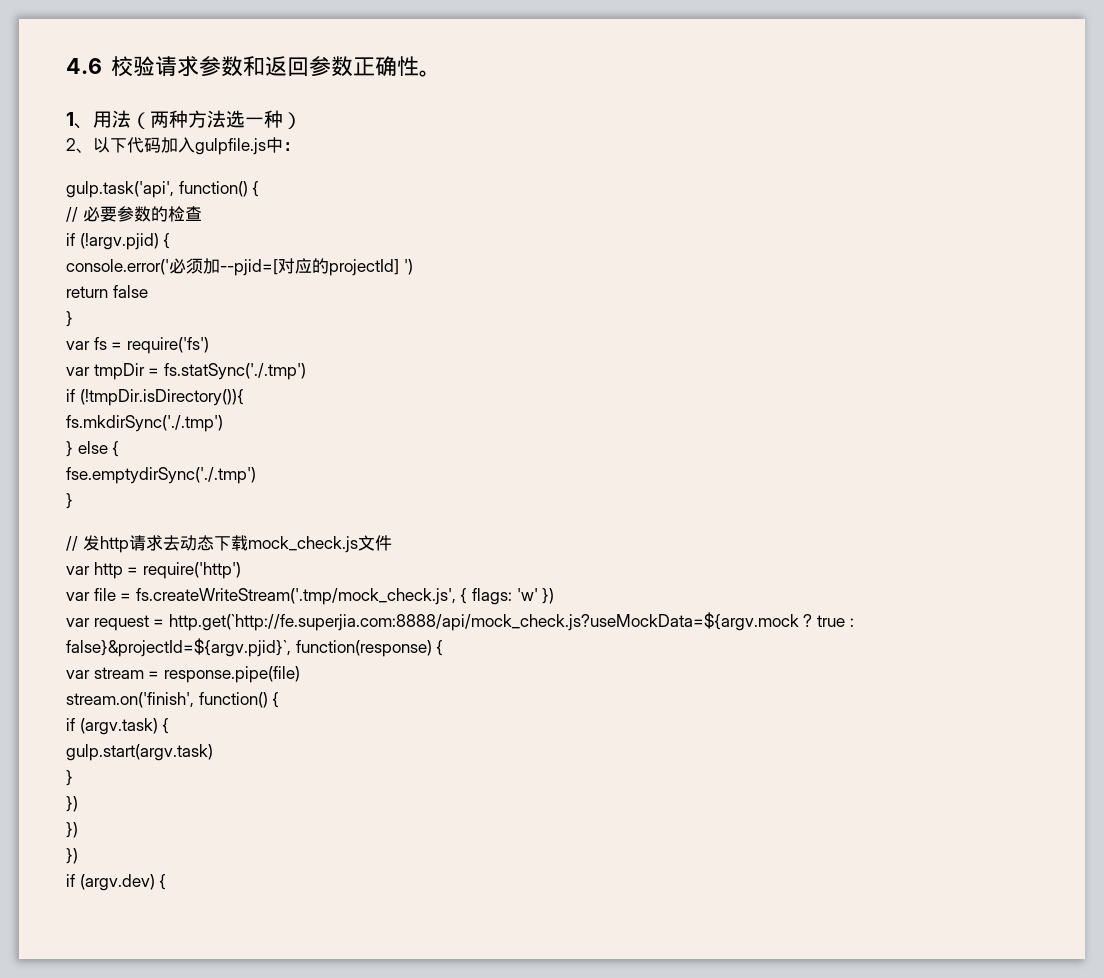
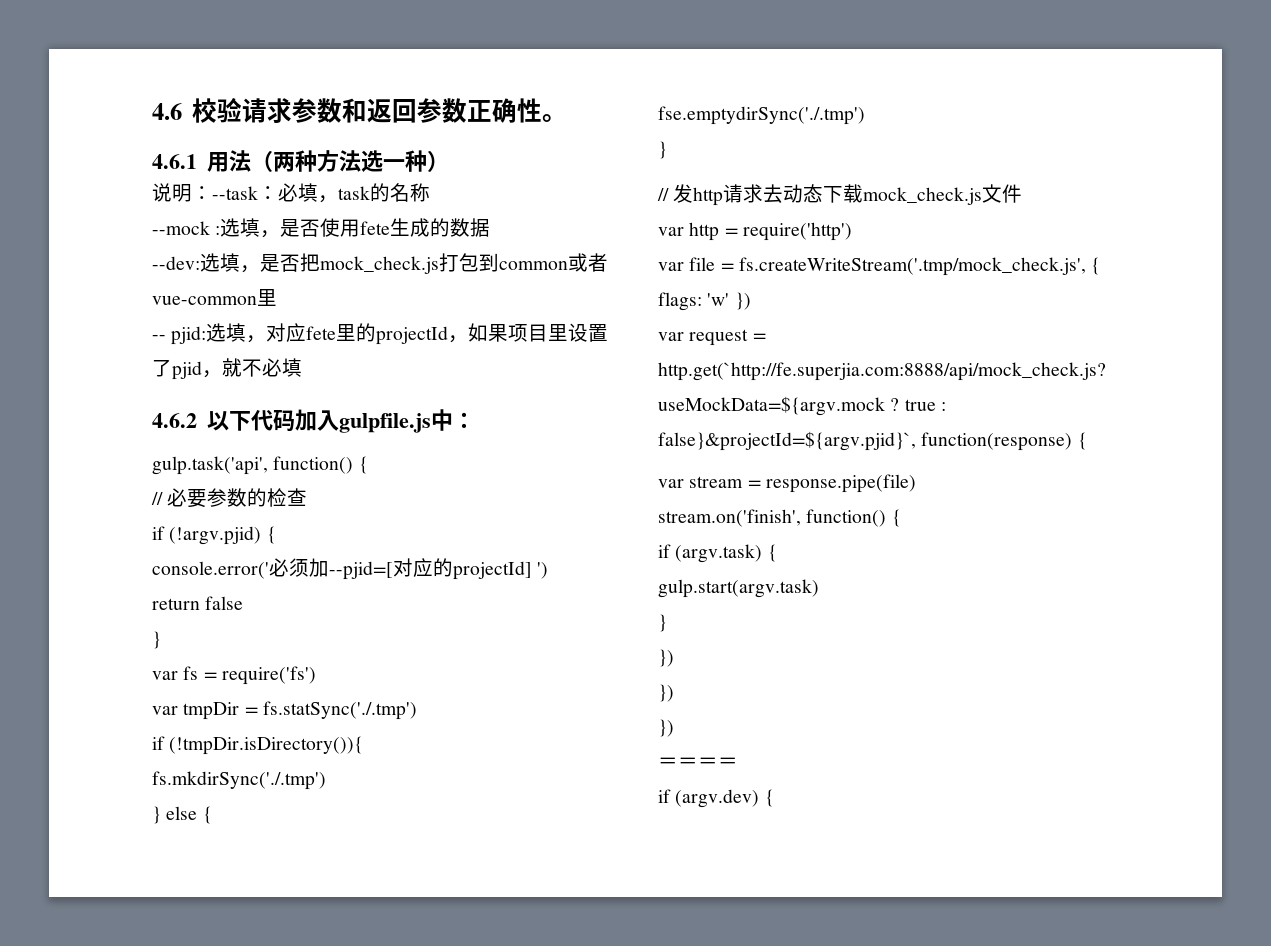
[66,112,93,129] 1、 -> [152,154,197,169] 4.6.1
[66,138,93,153] 2、 -> [152,183,430,203] [152,218,491,238] [152,253,608,274] [152,289,277,306] [152,323,609,345] [152,358,302,380] [152,413,197,428] 说明：--task：必填，task的名称 // --mock :选填，是否使用fete生成的数据 // --dev:选填，是否把mock_check.js打包到common或者vue-common里 // -- pjid:选填，对应fete里的projectId，如果项目里设置了pjid，就不必填 // 4.6.2
(78, 856) none -> [658,757,738,768] // ＝＝＝＝

